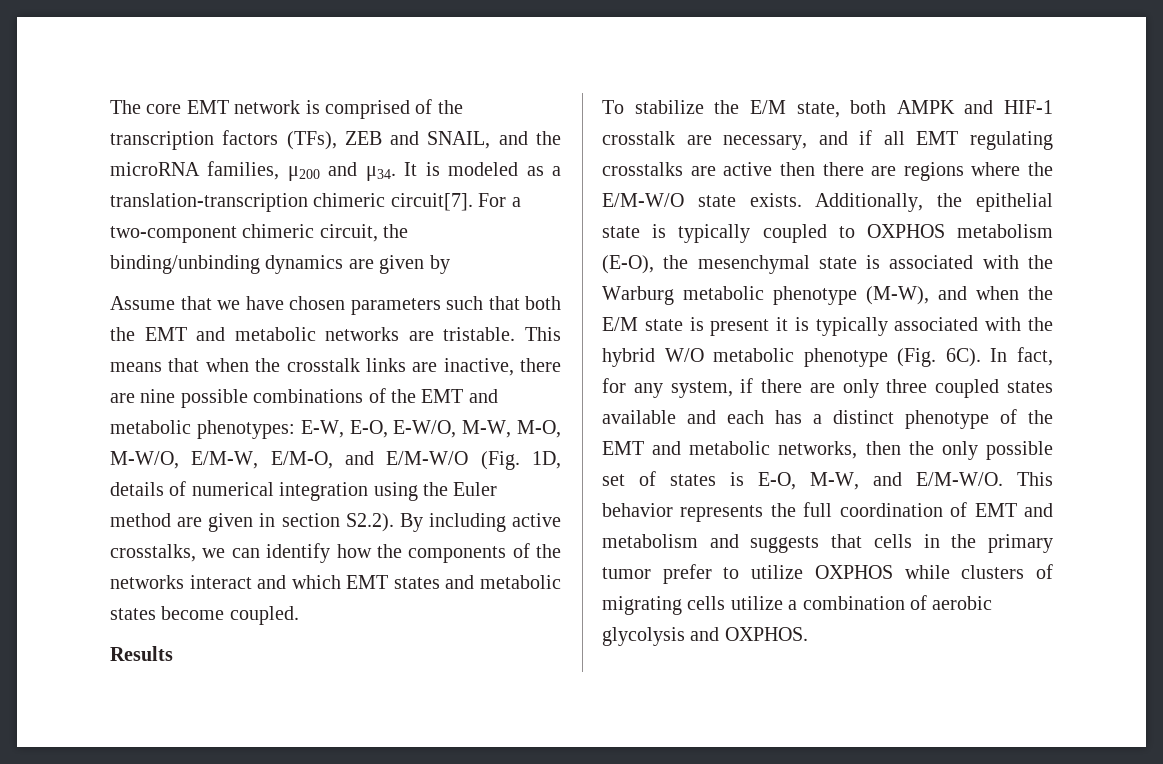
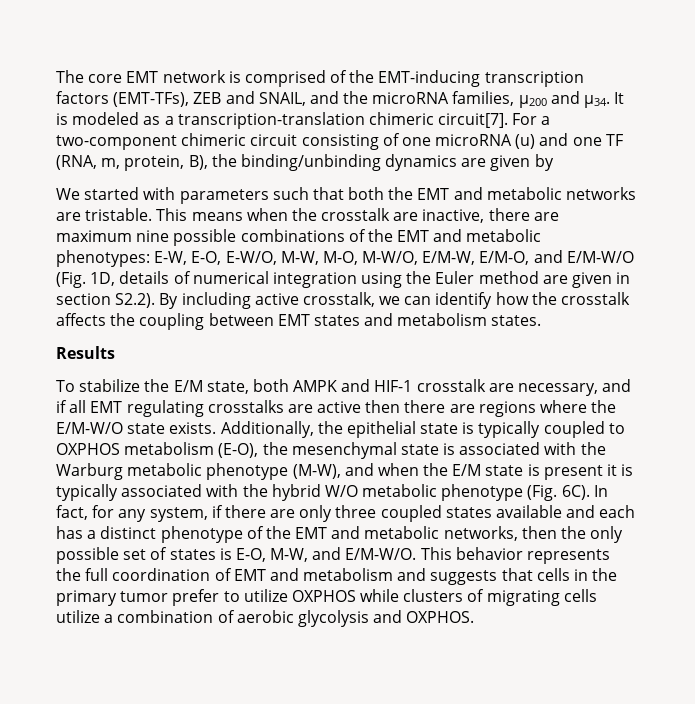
(463, 107) none -> [378,70,481,87] EMT-inducing
[286,131,337,150] (TFs), -> [113,92,190,107] (EMT-TFs),
[110,193,308,212] translation-transcription -> [177,112,365,129] transcription-translation
[319,224,378,242] circuit, -> [250,133,623,150] [56,155,208,171] circuit consisting of one microRNA (u) and one TF (RNA, m, protein, B),
[110,296,345,310] Assume that we have chosen -> [56,187,176,200] We started with
[168,358,200,372] that -> (243, 216) none
[365,358,406,372] links -> (391, 214) none
(135, 398) none -> [56,230,132,242] maximum
[110,544,196,562] crosstalks, -> [302,292,375,307] crosstalk,
[408,543,561,563] [110,575,561,589] [110,606,299,625] components of the networks interact and which EMT states and metabolic states become coupled. -> [561,292,631,305] [56,313,542,330] crosstalk affects the coupling between EMT states and metabolism states.

